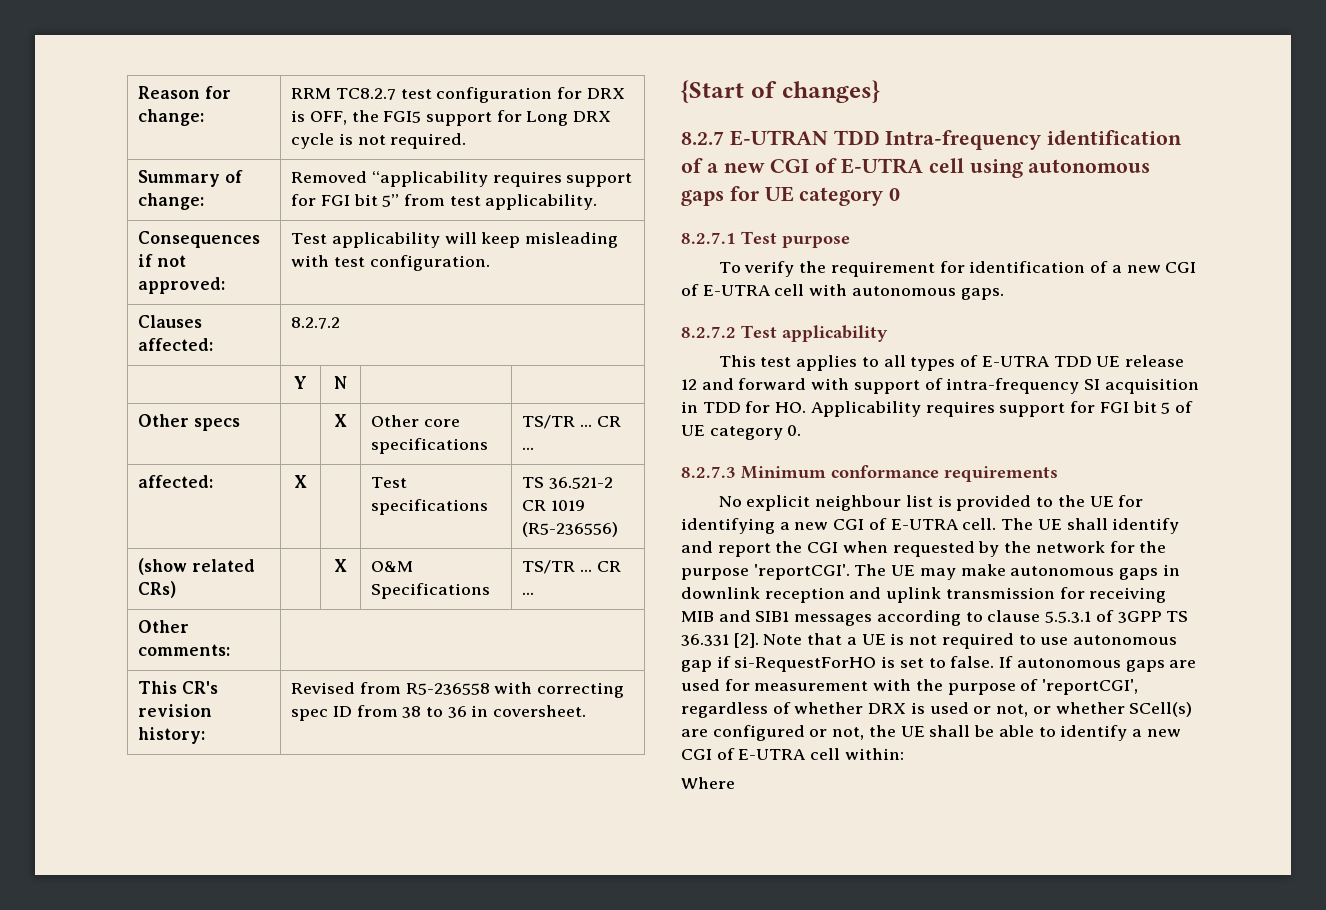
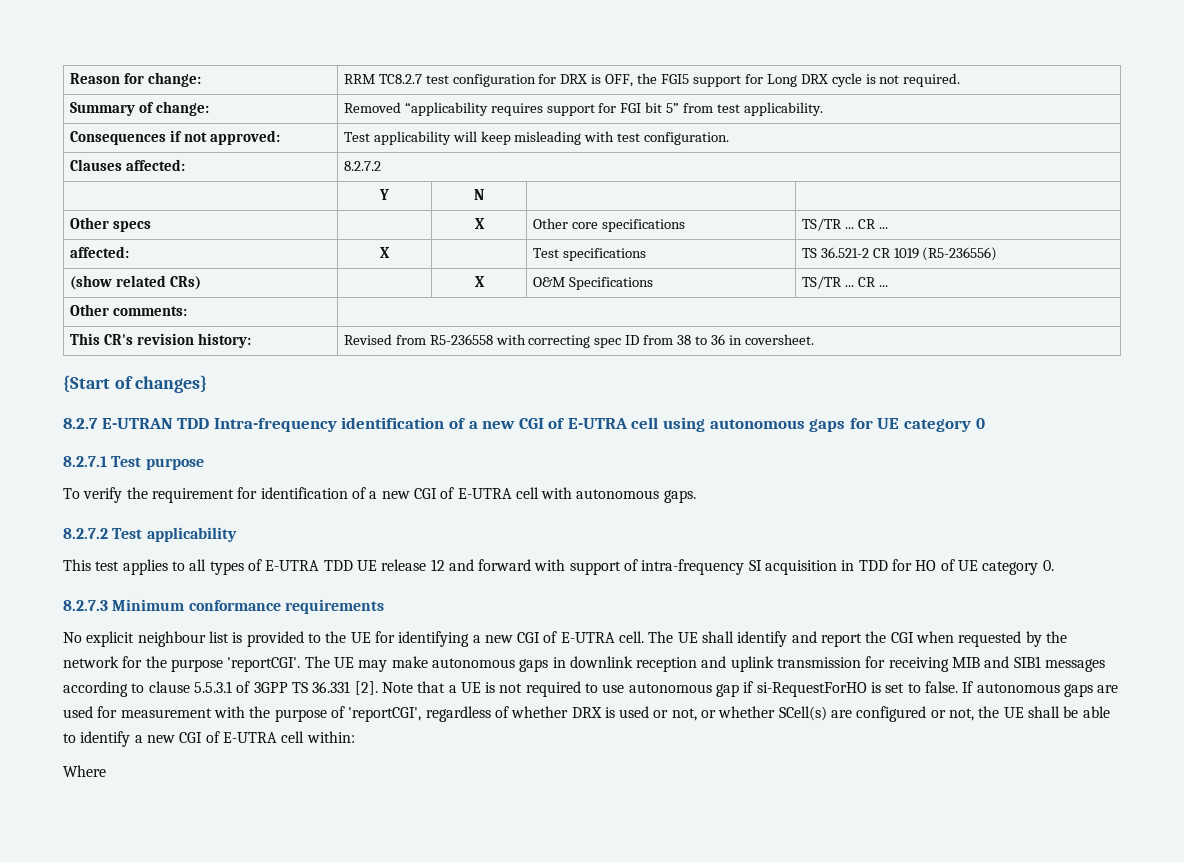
[775,401,1171,417] HO. Applicability requires support for FGI bit 5 -> [915,560,937,571] HO

